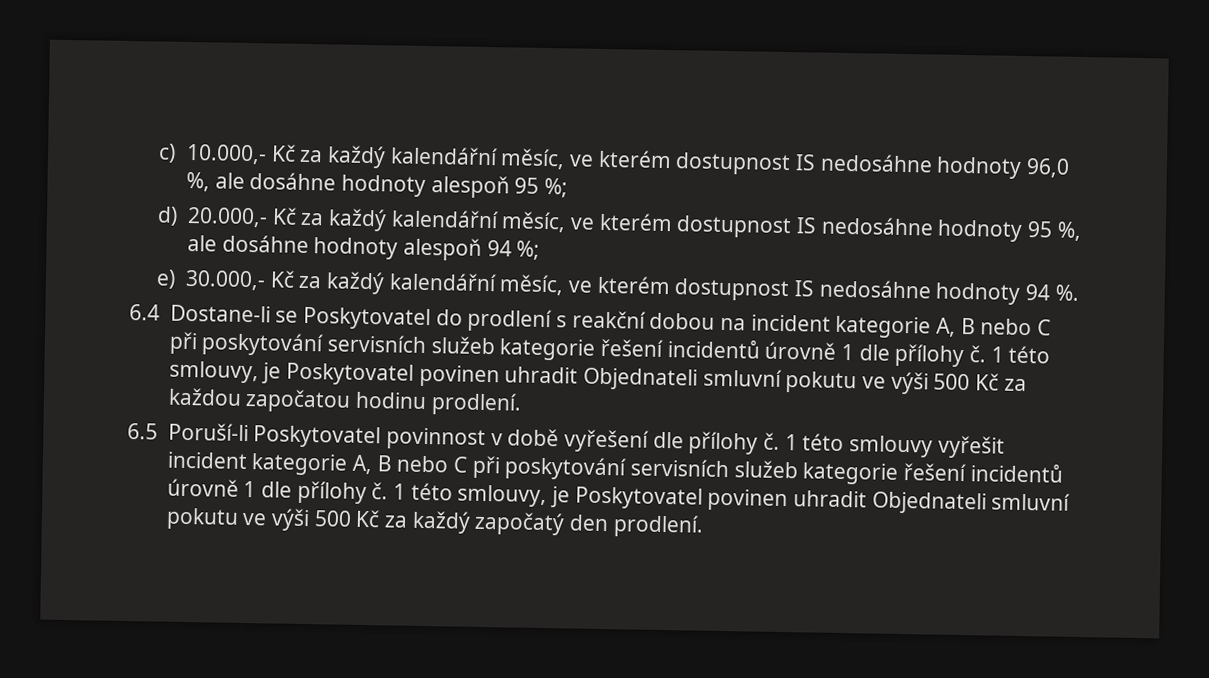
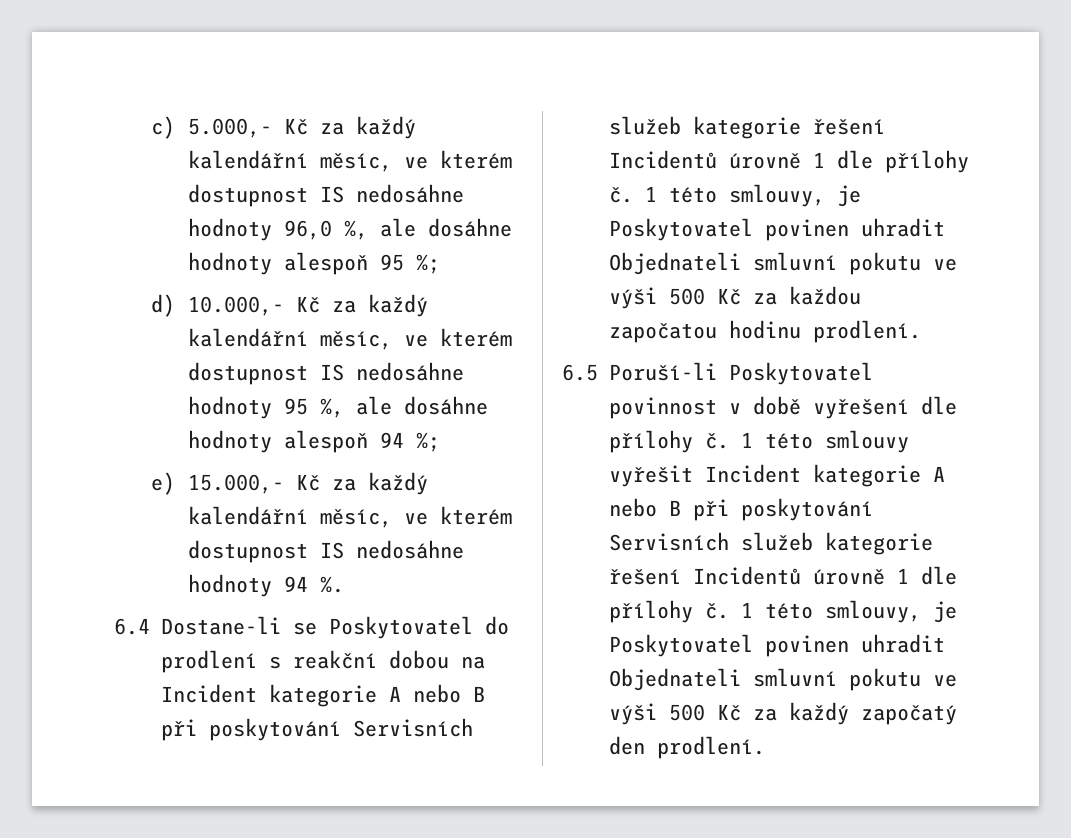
[185,143,267,165] 10.000,- -> [188,118,273,138] 5.000,-
[186,206,268,228] 20.000,- -> [188,296,285,316] 10.000,-
[184,269,266,291] 30.000,- -> [188,474,285,494] 15.000,-
[750,314,1051,339] [168,331,760,361] incident kategorie A, B nebo C při poskytování servisních služeb kategorie řešení incidentů -> [160,684,485,707] [160,718,473,741] [608,116,885,139] [608,150,717,169] Incident kategorie A nebo B při poskytování Servisních služeb kategorie řešení Incidentů
[166,451,1063,485] incident kategorie A, B nebo C při poskytování servisních služeb kategorie řešení incidentů -> [704,464,945,487] [608,498,873,521] [608,532,933,555] [608,566,801,585] Incident kategorie A nebo B při poskytování Servisních služeb kategorie řešení Incidentů

